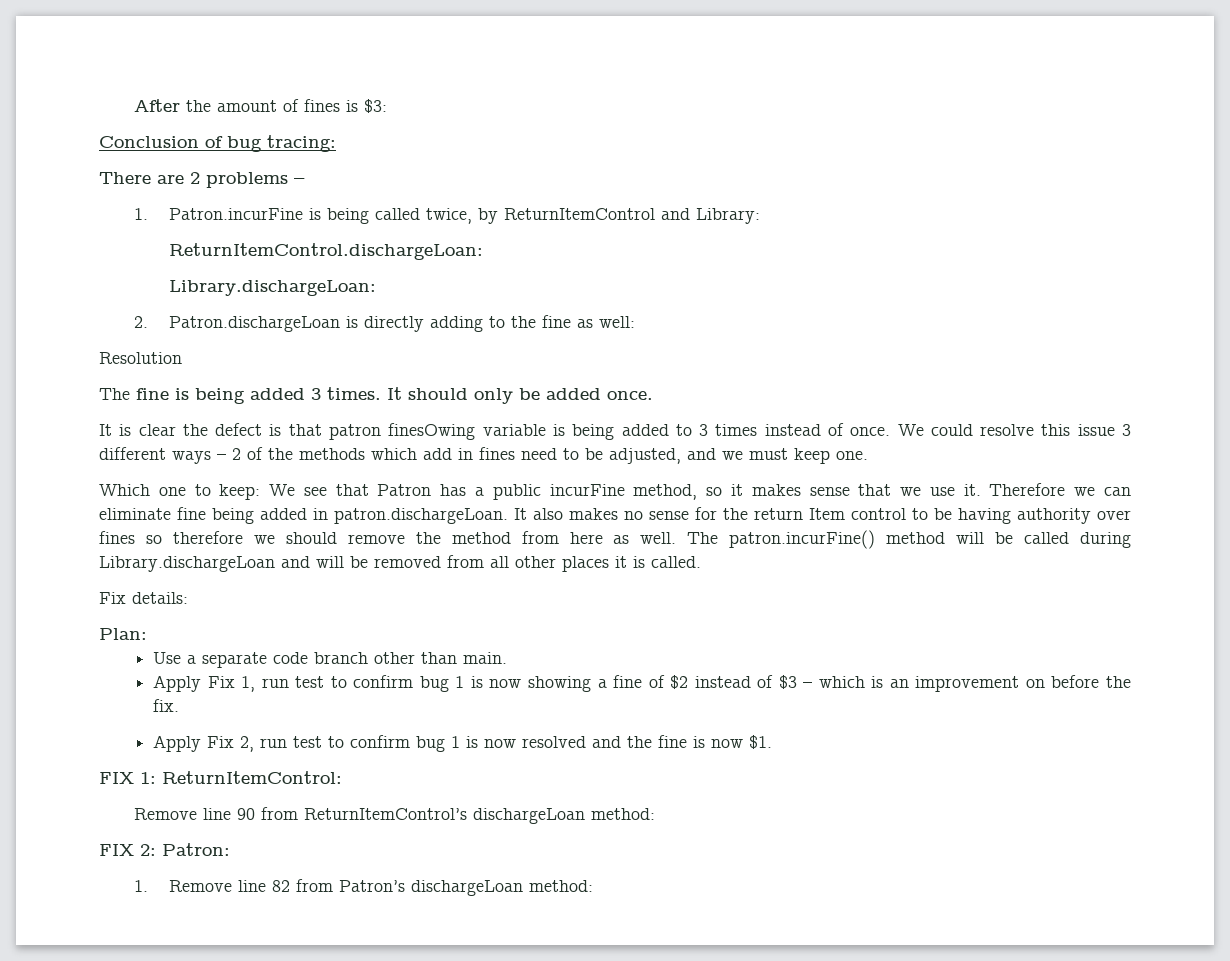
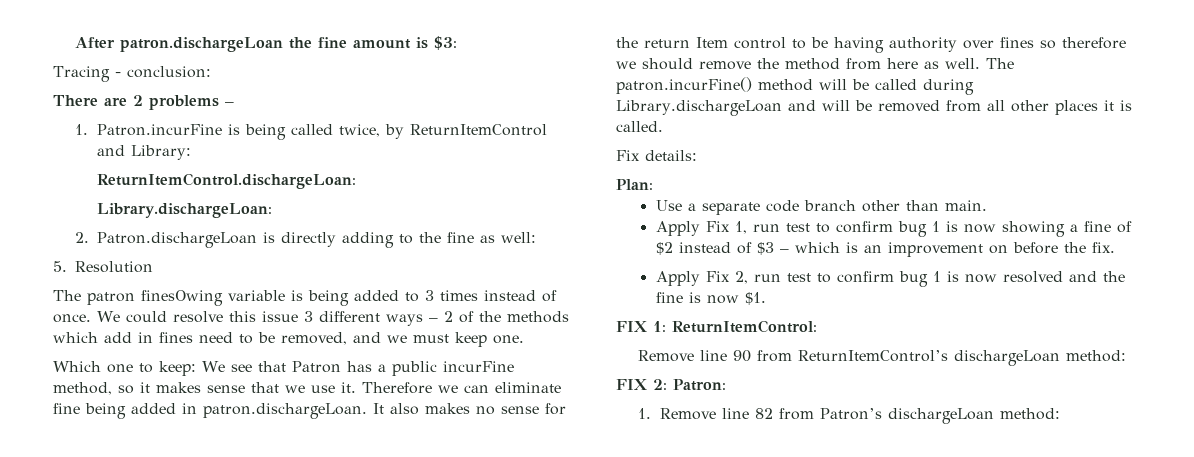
[185,99,387,113] [99,135,336,152] the amount of fines is $3: // Conclusion of bug tracing: -> [119,36,457,52] [53,66,211,82] patron.dischargeLoan the fine amount is $3: // Tracing - conclusion:
(635, 322) none -> [53,261,67,272] 5.
[136,387,653,404] [99,423,322,436] fine is being added 3 times. It should only be added once. // It is clear the defect is that -> (81, 295) none
[609,448,681,464] adjusted, -> [281,332,347,345] removed,

